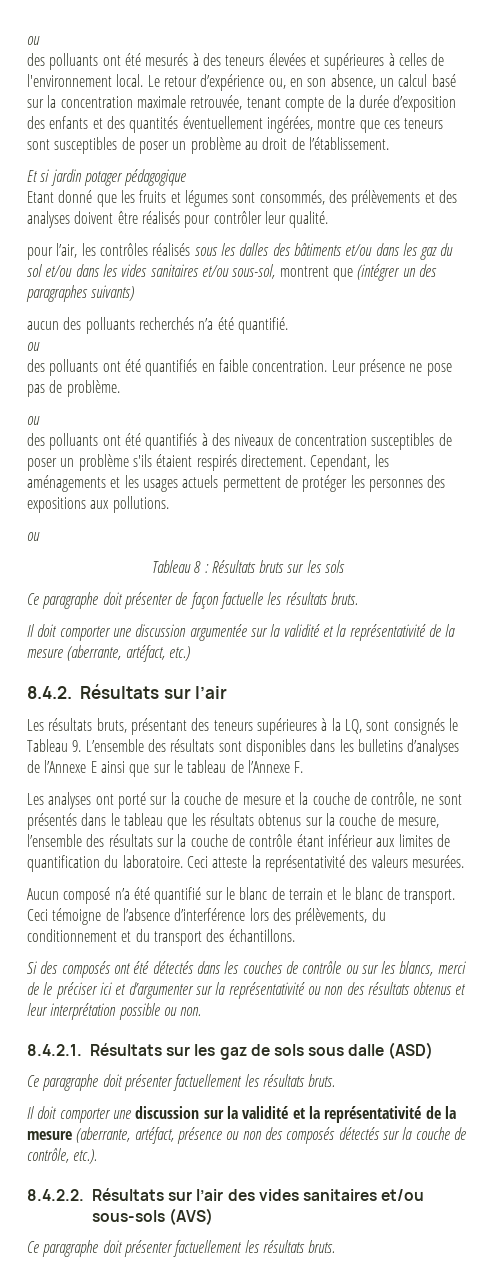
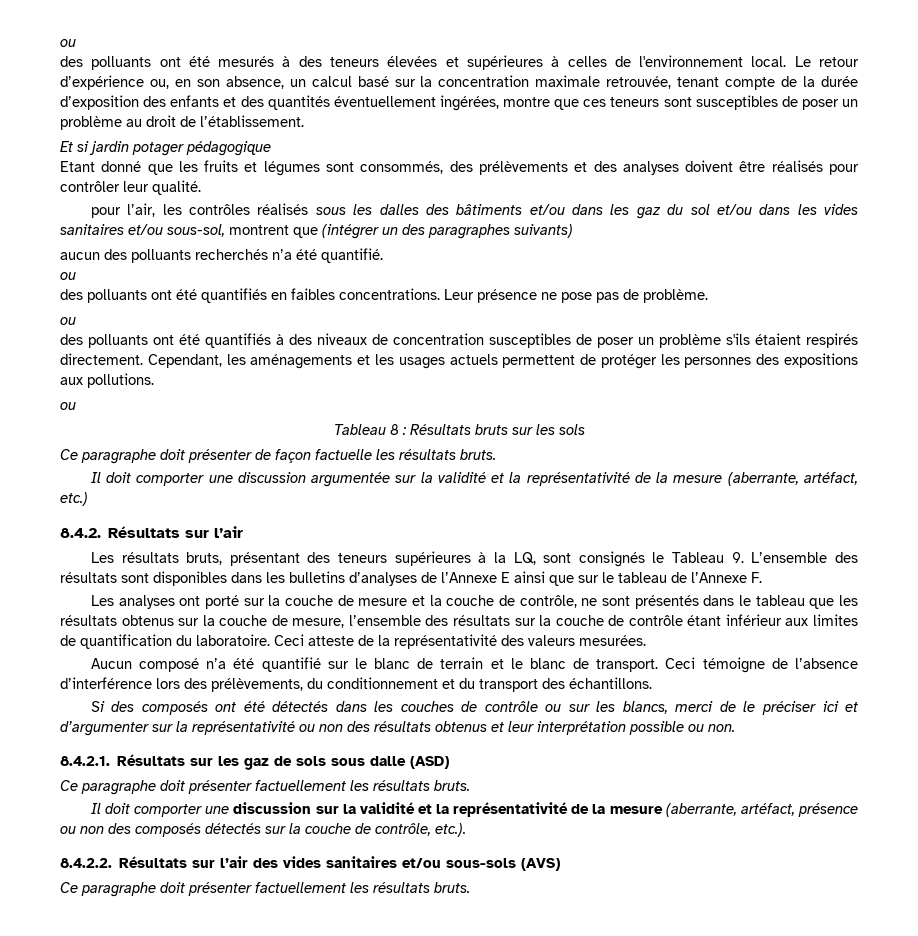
[218,359,328,372] faible concentration. -> [291,288,440,300] faibles concentrations.
(248, 862) none -> [358,635,374,646] de

